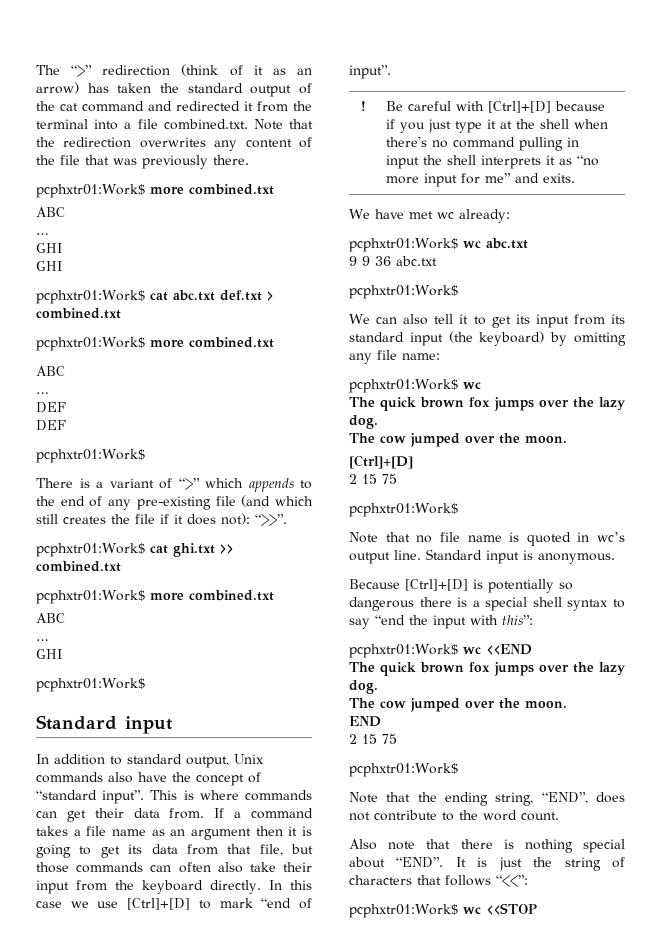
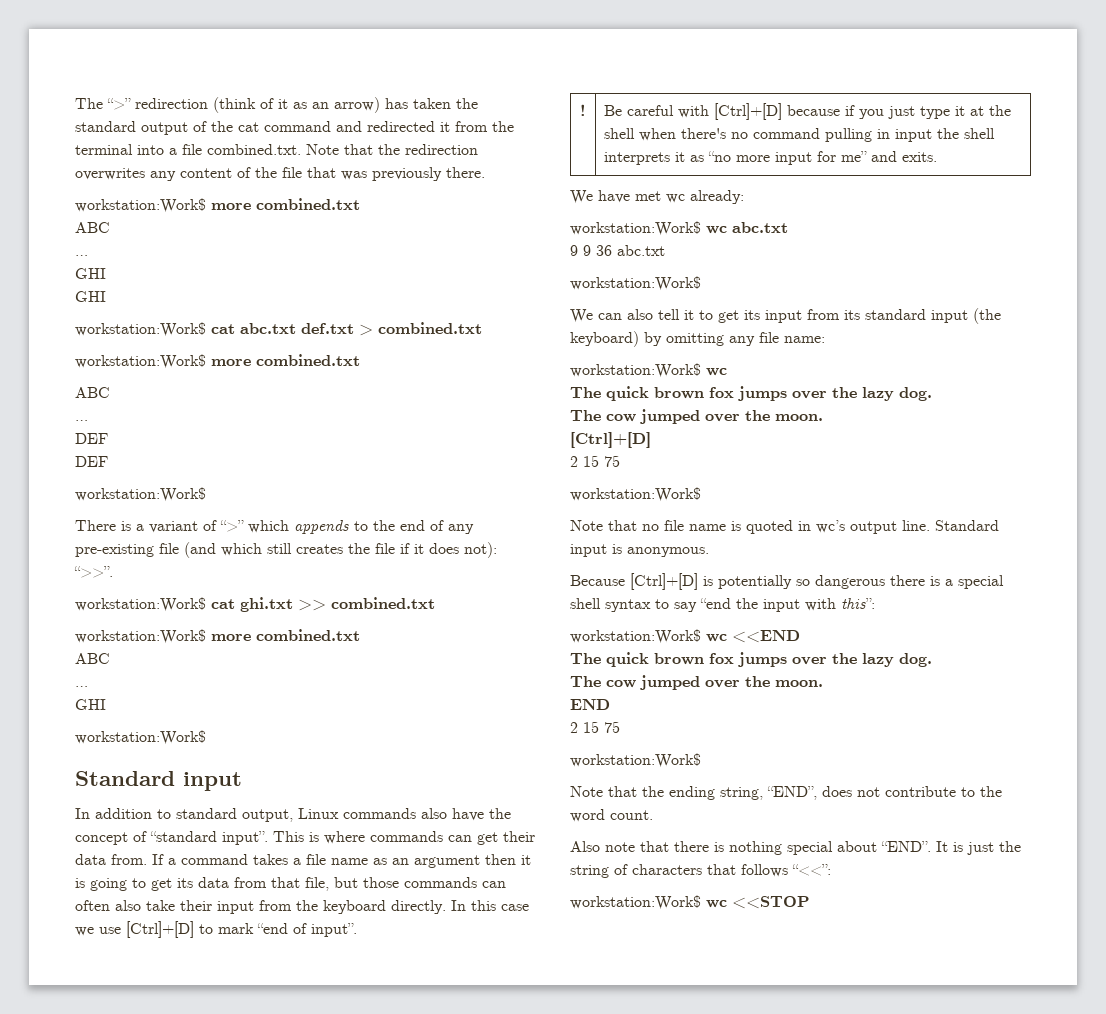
[36,184,145,198] pcphxtr01:Work$ -> [75,198,206,213] workstation:Work$
[36,290,145,304] pcphxtr01:Work$ -> [75,322,206,337] workstation:Work$
[36,337,145,351] pcphxtr01:Work$ -> [75,354,206,369] workstation:Work$
[36,449,145,463] pcphxtr01:Work$ -> [75,487,206,502] workstation:Work$
[36,543,145,557] pcphxtr01:Work$ -> [75,597,206,612] workstation:Work$
[36,590,274,604] [36,613,65,623] [36,639,48,641] [36,649,62,659] [36,678,145,692] pcphxtr01:Work$ more combined.txt // ABC // … // GHI // pcphxtr01:Work$ -> [75,629,360,644] [75,653,110,664] [75,686,88,687] [75,699,106,710] [75,730,206,745] workstation:Work$ more combined.txt // ABC // … // GHI // workstation:Work$
[234,754,264,764] Unix -> [298,808,339,819] Linux
[349,238,458,252] pcphxtr01:Work$ -> [570,221,701,236] workstation:Work$
[349,285,458,299] pcphxtr01:Work$ -> [570,276,701,291] workstation:Work$
[349,379,458,393] pcphxtr01:Work$ -> [570,363,701,378] workstation:Work$
[349,503,458,517] pcphxtr01:Work$ -> [570,487,701,502] workstation:Work$
[349,644,458,658] pcphxtr01:Work$ -> [570,629,701,644] workstation:Work$
[349,763,458,777] pcphxtr01:Work$ -> [570,753,701,768] workstation:Work$
[349,904,458,918] pcphxtr01:Work$ -> [570,895,701,910] workstation:Work$

